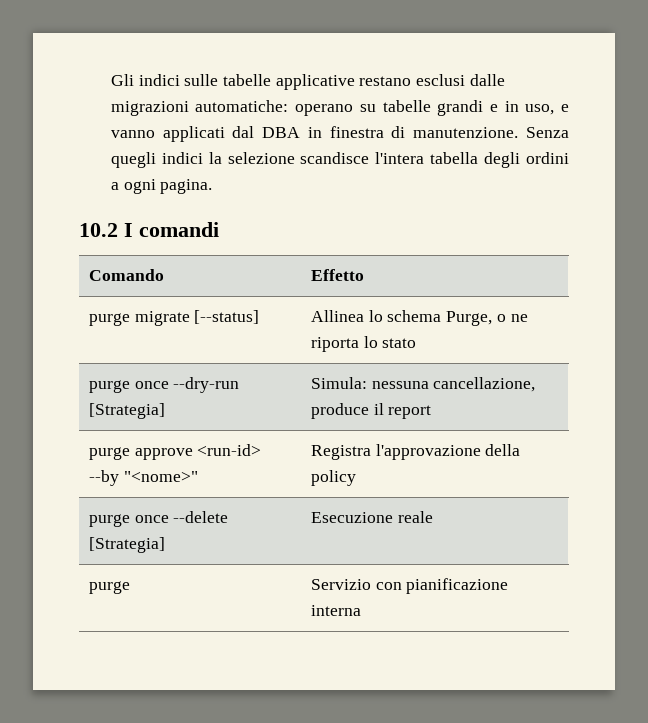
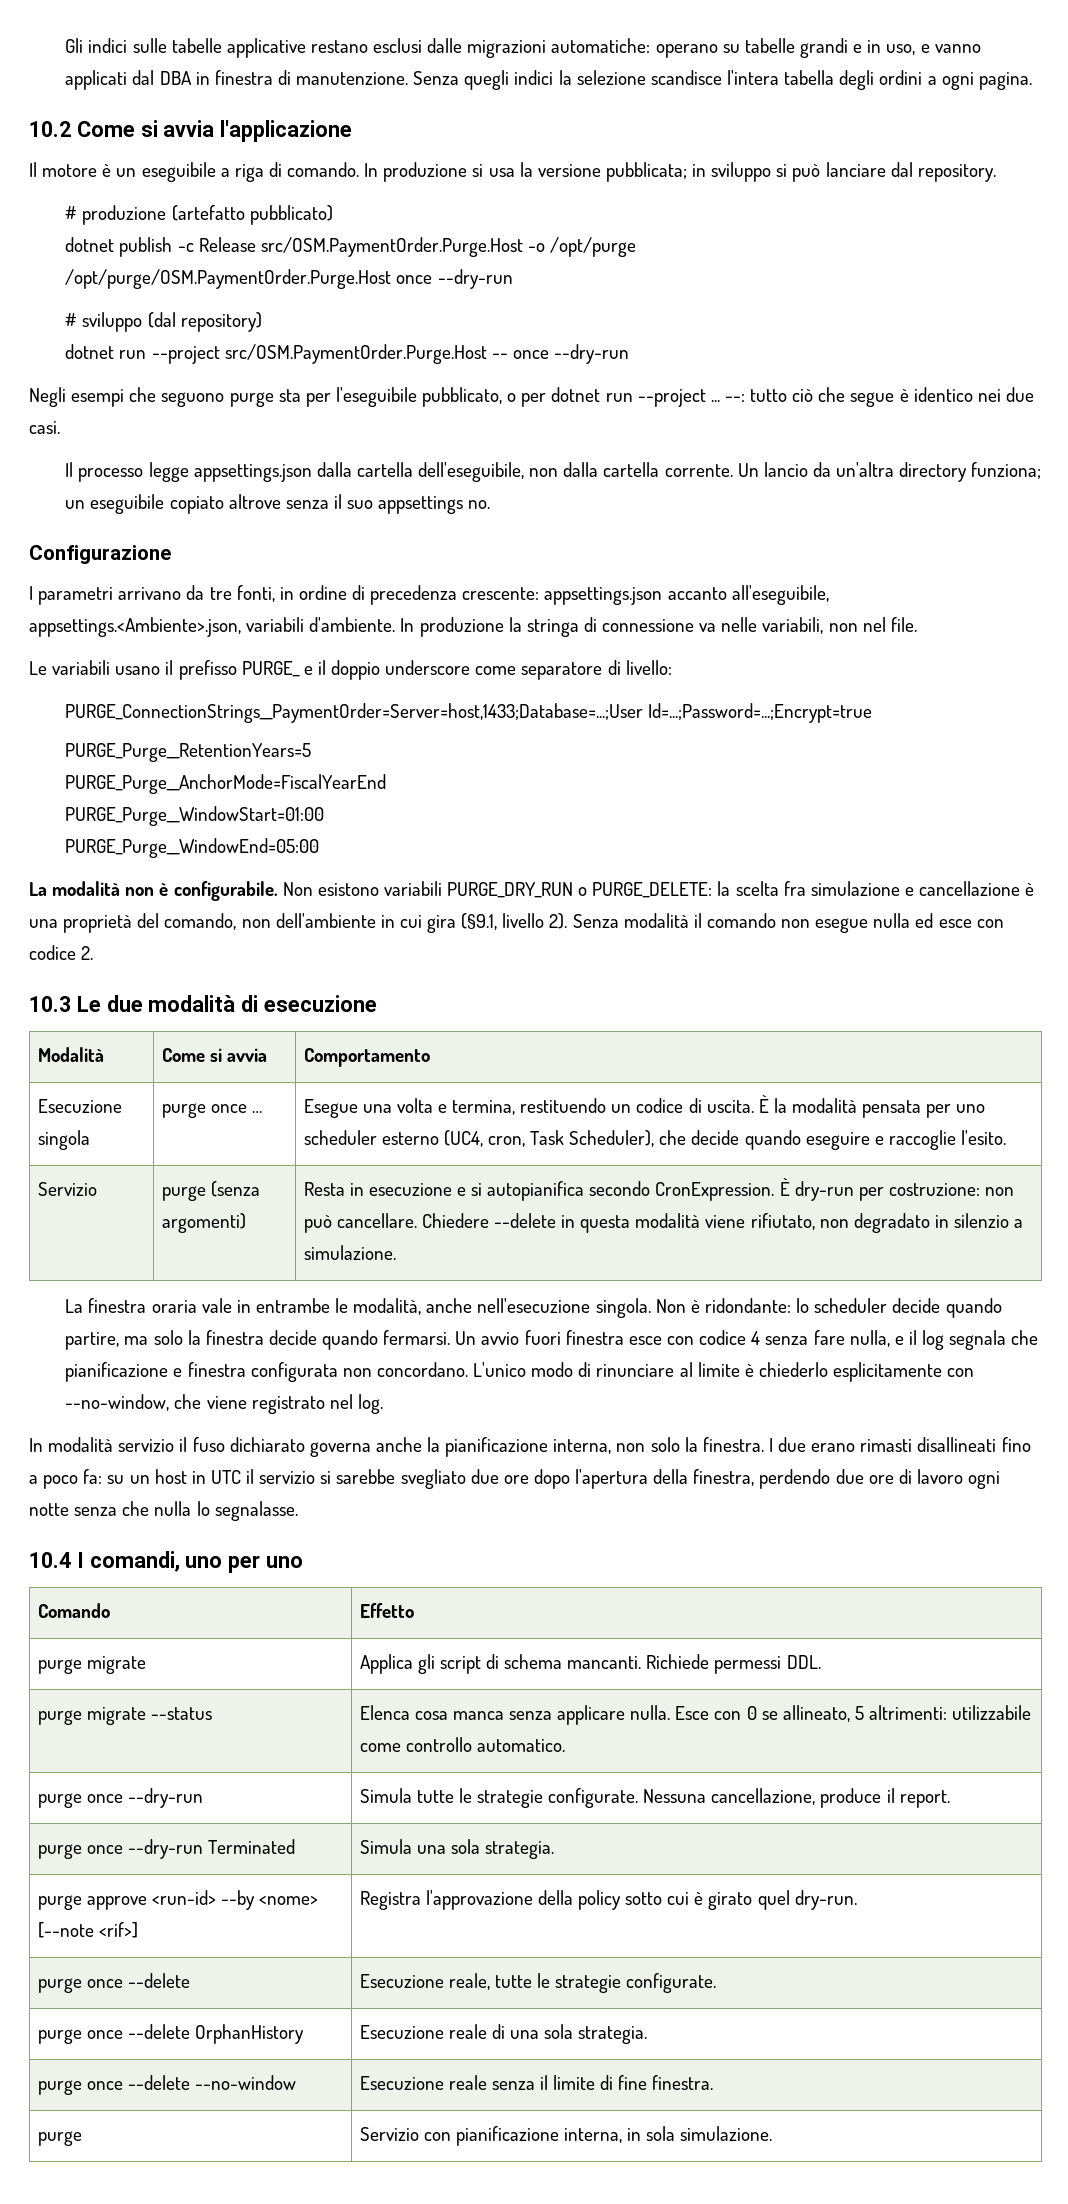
[124,222,219,237] [88,269,164,281] [310,269,364,281] [88,310,260,326] [310,310,528,326] [310,336,417,352] [88,377,240,393] [88,403,165,419] [310,377,536,392] [310,403,432,419] I comandi // Comando | Effetto // purge migrate [--status] | Allinea lo schema Purge, o ne riporta lo stato // purge once --dry-run [Strategia] | Simula: nessuna cancellazione, produce il report -> [76,120,353,142] [29,162,996,182] [65,205,333,225] [65,237,637,257] [65,269,513,289] [65,312,262,332] [65,344,630,364] [29,387,1034,407] [29,421,60,434] [65,462,1042,482] [65,494,491,514] [29,545,171,564] [29,585,829,605] [29,617,917,637] [29,660,672,680] [65,703,873,723] [65,743,312,762] [65,774,387,794] [65,806,325,826] [65,838,320,858] [29,881,1035,901] [29,913,1004,933] [29,945,94,960] [29,995,378,1012] [37,1047,104,1062] [161,1048,267,1062] [303,1048,430,1067] [37,1099,122,1113] [37,1130,90,1150] [161,1103,262,1118] [303,1095,986,1118] [303,1130,1007,1150] [37,1182,97,1196] [161,1181,260,1201] [161,1213,246,1233] [303,1178,1015,1201] [303,1213,1024,1233] [303,1245,396,1260] [65,1298,1002,1318] [65,1330,1039,1350] [65,1362,975,1382] [65,1394,383,1414] [29,1437,1031,1457] [29,1469,1001,1489] [29,1501,298,1521] [29,1551,304,1573] [37,1603,110,1618] [359,1603,414,1618] [37,1656,146,1674] [359,1654,821,1674] [37,1707,212,1725] [359,1705,1032,1725] [359,1737,565,1752] [37,1788,203,1808] [359,1788,950,1808] [37,1839,295,1859] [359,1839,554,1859] Come si avvia l'applicazione // Il motore è un eseguibile a riga di comando. In produzione si usa la versione pubblicata; in sviluppo si può lanciare dal repository. // # produzione (artefatto pubblicato) // dotnet publish -c Release src/OSM.PaymentOrder.Purge.Host -o /opt/purge // /opt/purge/OSM.PaymentOrder.Purge.Host once --dry-run // # sviluppo (dal repository) // dotnet run --project src/OSM.PaymentOrder.Purge.Host -- once --dry-run // Negli esempi che seguono purge sta per l'eseguibile pubblicato, o per dotnet run --project ... --: tutto ciò che segue è identico nei due casi. // Il processo legge appsettings.json dalla cartella dell'eseguibile, non dalla cartella corrente. Un lancio da un'altra directory funziona; un eseguibile copiato altrove senza il suo appsettings no. // Configurazione // I parametri arrivano da tre fonti, in ordine di precedenza crescente: appsettings.json accanto all'eseguibile, appsettings.<Ambiente>.json, variabili d'ambiente. In produzione la stringa di connessione va nelle variabili, non nel file. // Le variabili usano il prefisso PURGE_ e il doppio underscore come separatore di livello: // PURGE_ConnectionStrings__PaymentOrder=Server=host,1433;Database=...;User Id=...;Password=...;Encrypt=true // PURGE_Purge__RetentionYears=5 // PURGE_Purge__AnchorMode=FiscalYearEnd // PURGE_Purge__WindowStart=01:00 // PURGE_Purge__WindowEnd=05:00 // La modalità non è configurabile. Non esistono variabili PURGE_DRY_RUN o PURGE_DELETE: la scelta fra simulazione e cancellazione è una proprietà del comando, non dell'ambiente in cui gira (§9.1, livello 2). Senza modalità il comando non esegue nulla ed esce con codice 2. // 10.3 Le due modalità di esecuzione // Modalità | Come si avvia | Comportamento // Esecuzione singola | purge once … | Esegue una volta e termina, restituendo un codice di uscita. È la modalità pensata per uno scheduler esterno (UC4, cron, Task Scheduler), che decide quando eseguire e raccoglie l'esito. // Servizio | purge (senza argomenti) | Resta in esecuzione e si autopianifica secondo CronExpression. È dry-run per costruzione: non può cancellare. Chiedere --delete in questa modalità viene rifiutato, non degradato in silenzio a simulazione. // La finestra oraria vale in entrambe le modalità, anche nell'esecuzione singola. Non è ridondante: lo scheduler decide quando partire, ma solo la finestra decide quando fermarsi. Un avvio fuori finestra esce con codice 4 senza fare nulla, e il log segnala che pianificazione e finestra configurata non concordano. L'unico modo di rinunciare al limite è chiederlo esplicitamente con --no-window, che viene registrato nel log. // In modalità servizio il fuso dichiarato governa anche la pianificazione interna, non solo la finestra. I due erano rimasti disallineati fino a poco fa: su un host in UTC il servizio si sarebbe svegliato due ore dopo l'apertura della finestra, perdendo due ore di lavoro ogni notte senza che nulla lo segnalasse. // 10.4 I comandi, uno per uno // Comando | Effetto // purge migrate | Applica gli script di schema mancanti. Richiede permessi DDL. // purge migrate --status | Elenca cosa manca senza applicare nulla. Esce con 0 se allineato, 5 altrimenti: utilizzabile come controllo automatico. // purge once --dry-run | Simula tutte le strategie configurate. Nessuna cancellazione, produce il report. // purge once --dry-run Terminated | Simula una sola strategia.
[123,471,198,482] "<nome>" -> [259,1896,319,1905] [37,1922,138,1938] <nome> [--note <rif>]
[88,511,229,527] [88,537,165,553] [310,511,433,523] // purge once --delete [Strategia] | Esecuzione reale -> [625,1890,857,1910] [37,1973,190,1993] [359,1973,717,1993] [37,2024,304,2044] [359,2024,648,2044] [37,2075,296,2095] [359,2075,714,2090] sotto cui è girato quel dry-run. // purge once --delete | Esecuzione reale, tutte le strategie configurate. // purge once --delete OrphanHistory | Esecuzione reale di una sola strategia. // purge once --delete --no-window | Esecuzione reale senza il limite di fine finestra.
[310,605,361,616] interna -> [563,2126,773,2143] interna, in sola simulazione.

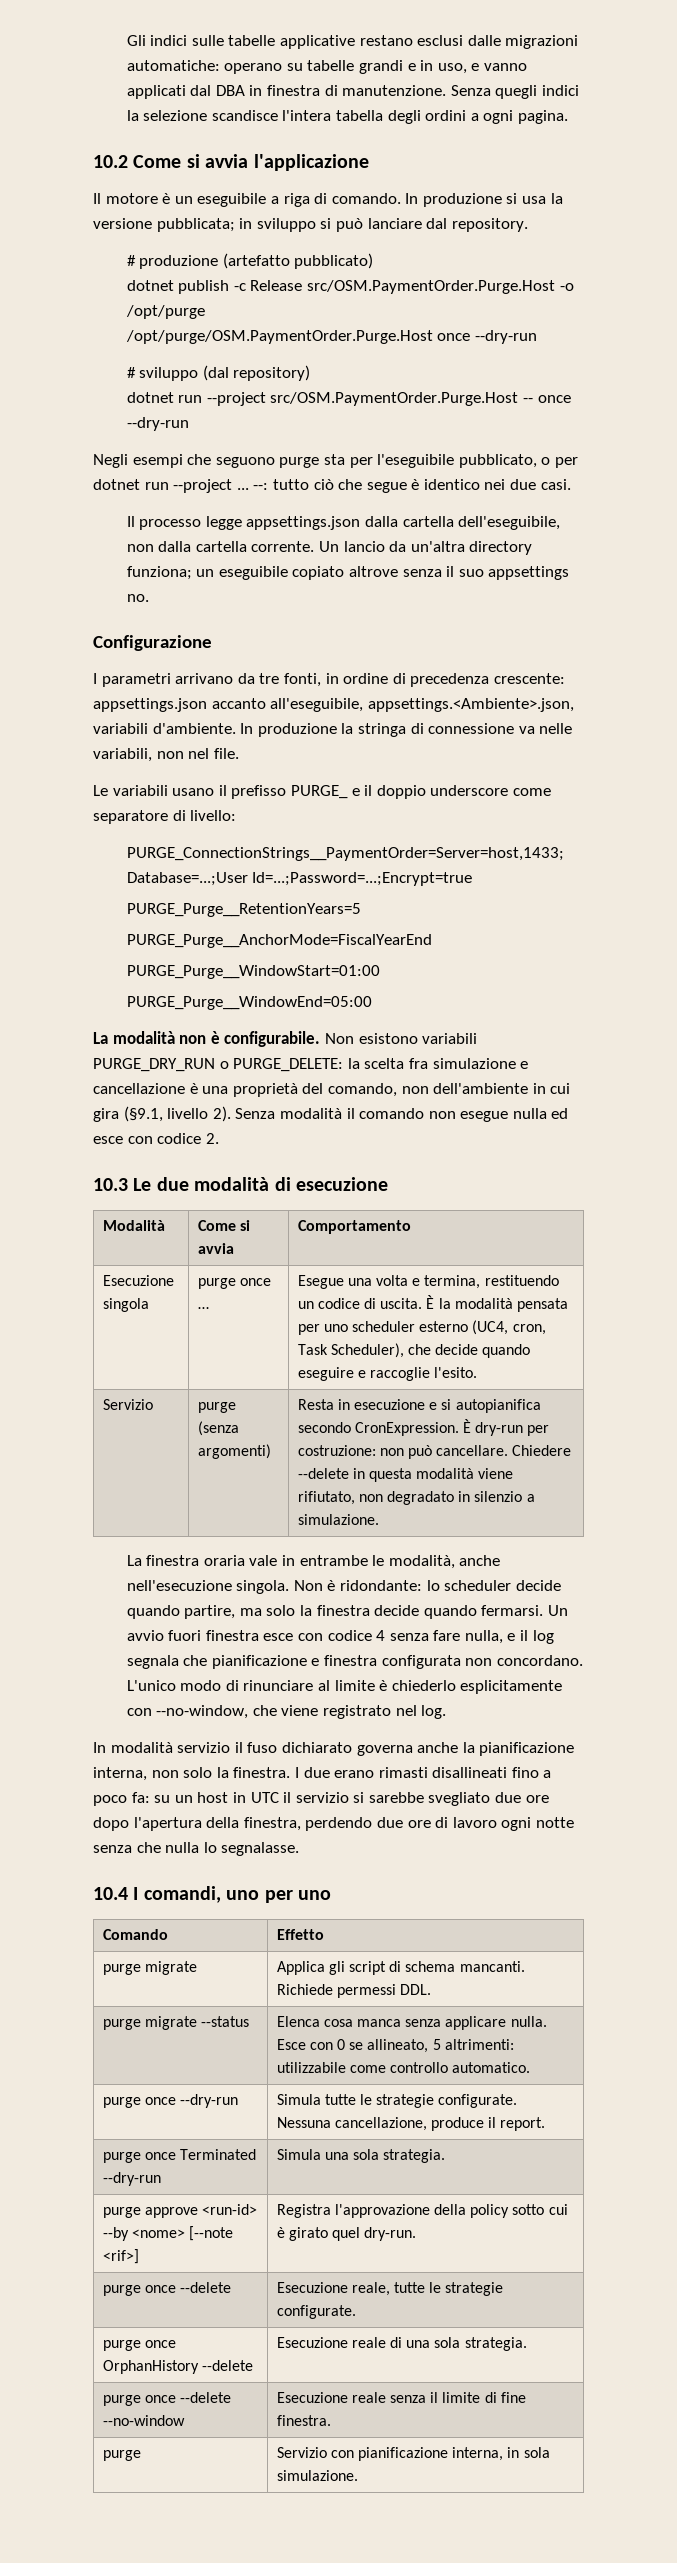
[127,1839,295,1859] --dry-run Terminated -> [179,2149,256,2160] [102,2172,161,2186] Terminated --dry-run
[127,2024,304,2044] --delete OrphanHistory -> [102,2360,253,2374] OrphanHistory --delete

